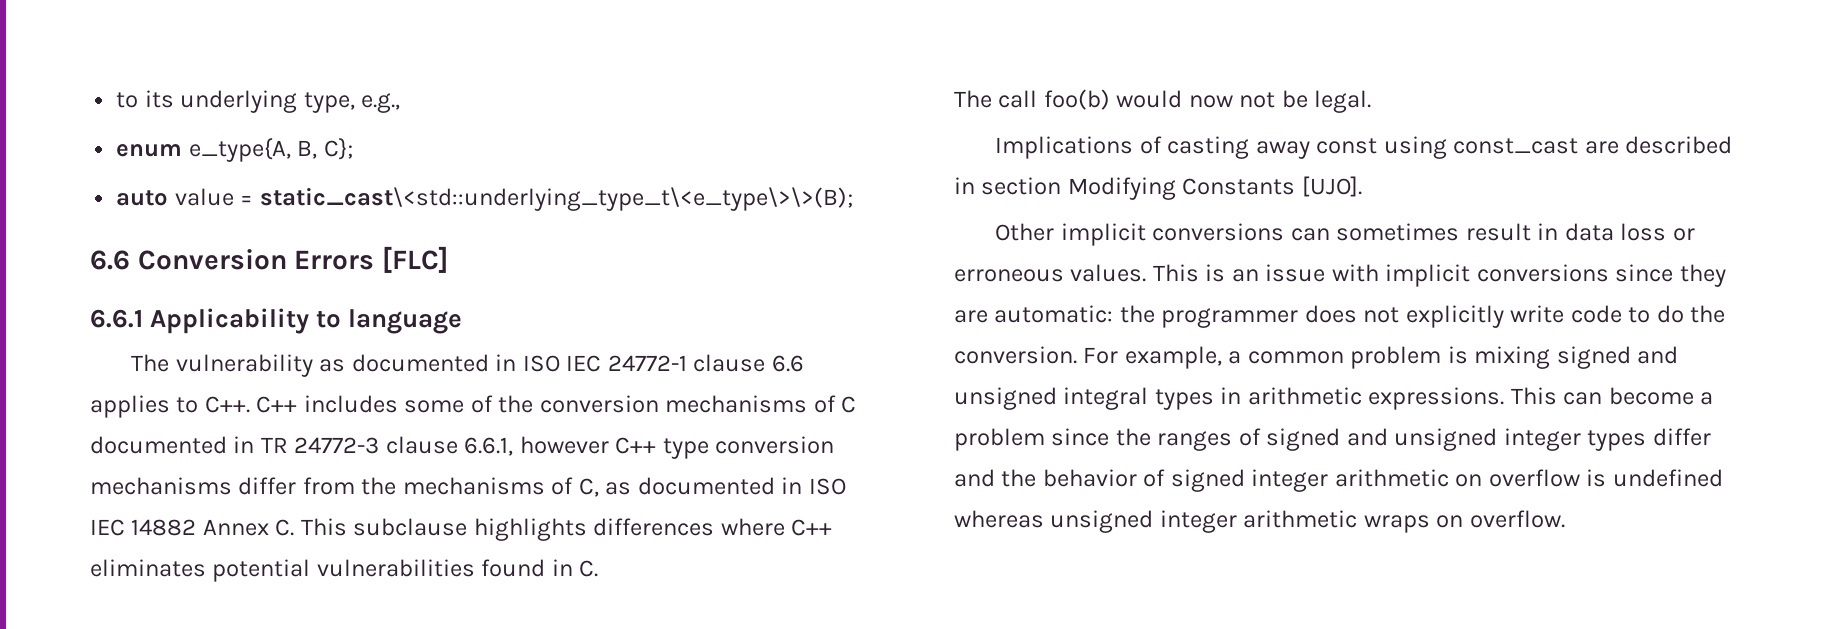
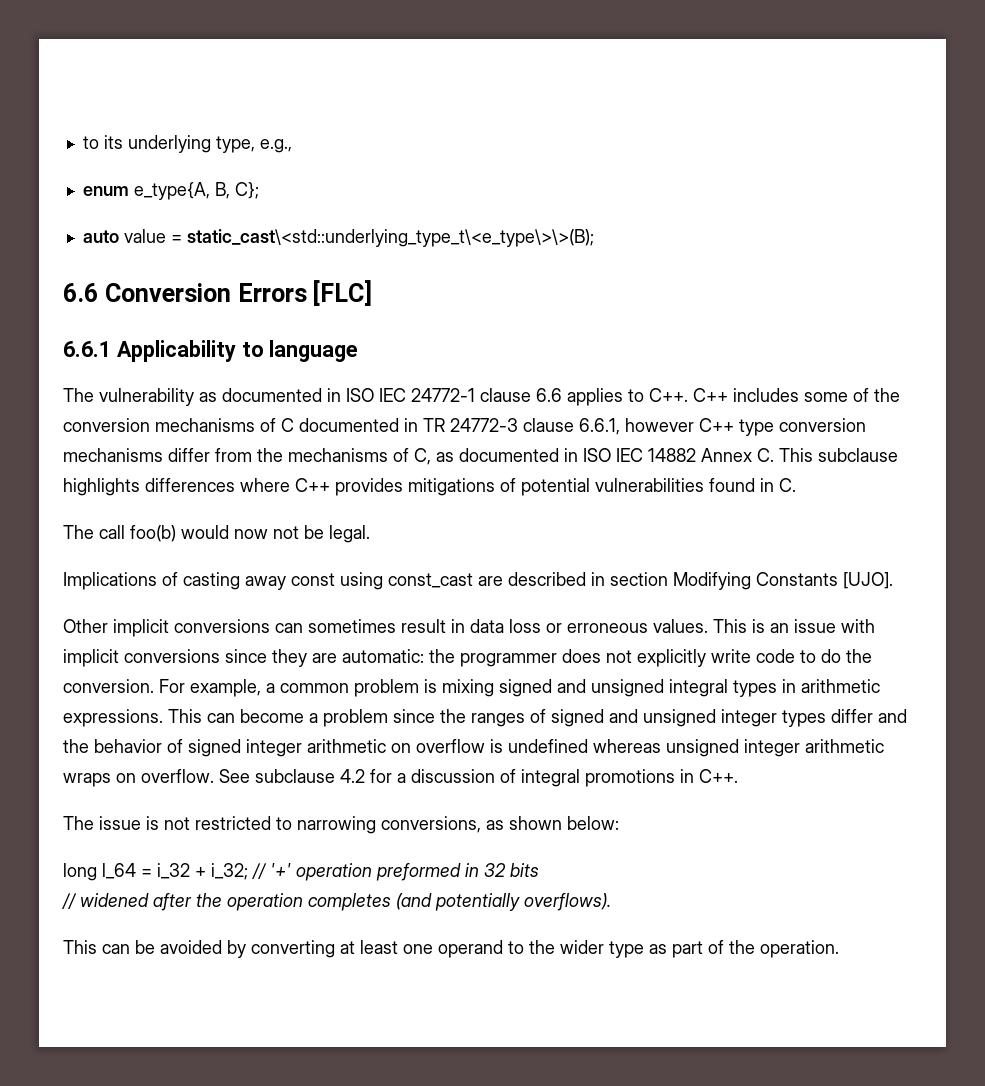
[90,559,206,577] eliminates -> [335,478,516,496] provides mitigations of
(1565, 519) none -> [219,769,738,787] [63,816,619,834] [63,863,539,881] [62,893,611,911] [63,940,839,958] See subclause 4.2 for a discussion of integral promotions in C++. // The issue is not restricted to narrowing conversions, as shown below: // long l_64 = i_32 + i_32; // '+' operation preformed in 32 bits // // widened after the operation completes (and potentially overflows). // This can be avoided by converting at least one operand to the wider type as part of the operation.

